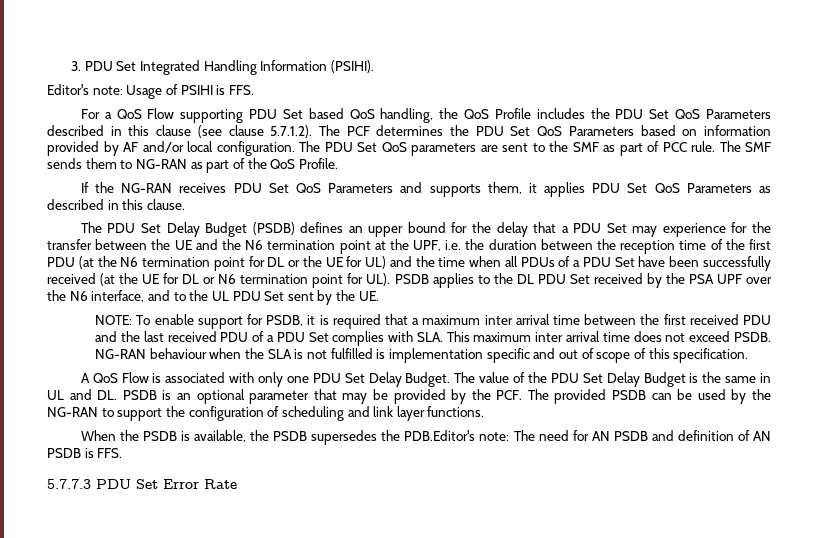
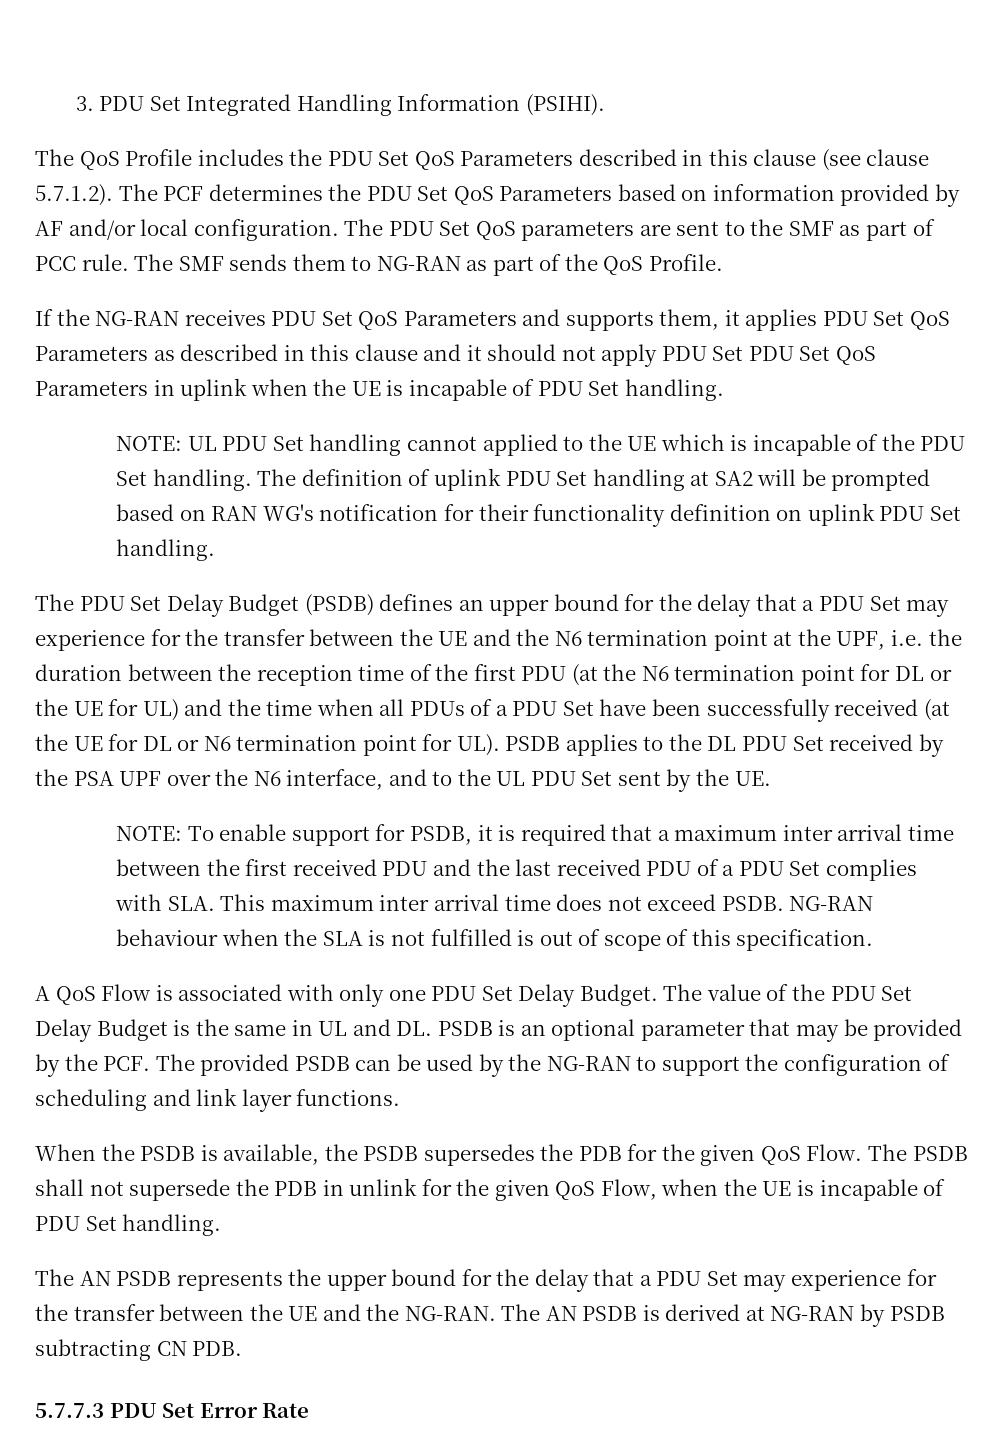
[47,84,254,99] [80,108,459,123] Editor's note: Usage of PSIHI is FFS. // For a QoS Flow supporting PDU Set based QoS handling, the -> [35,149,74,166] The
[146,199,185,210] clause. -> [354,344,877,367] [35,378,724,401] [116,434,966,456] [116,468,931,491] [116,503,961,527] [116,539,216,561] clause and it should not apply PDU Set PDU Set QoS Parameters in uplink when the UE is incapable of PDU Set handling. // NOTE: UL PDU Set handling cannot applied to the UE which is incapable of the PDU Set handling. The definition of uplink PDU Set handling at SA2 will be prompted based on RAN WG's notification for their functionality definition on uplink PDU Set handling.
[388,348,556,363] implementation specific and -> (535, 938) none
[404,430,772,441] [47,448,123,458] PDB.Editor's note: The need for AN PSDB and definition of AN PSDB is FFS. -> [578,1144,968,1166] [35,1178,946,1201] [35,1214,222,1236] [35,1269,937,1292] [35,1304,945,1327] [35,1339,243,1361] PDB for the given QoS Flow. The PSDB shall not supersede the PDB in unlink for the given QoS Flow, when the UE is incapable of PDU Set handling. // The AN PSDB represents the upper bound for the delay that a PDU Set may experience for the transfer between the UE and the NG-RAN. The AN PSDB is derived at NG-RAN by PSDB subtracting CN PDB.

